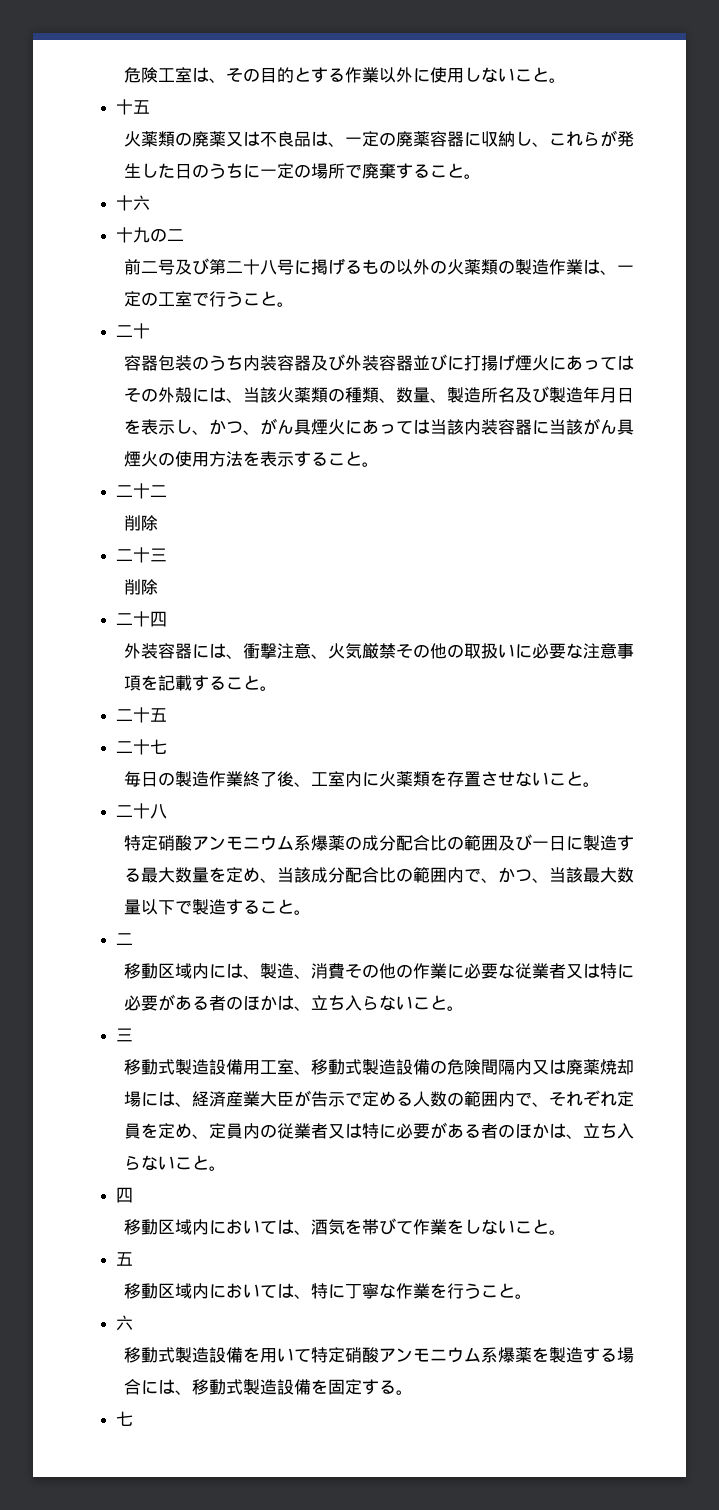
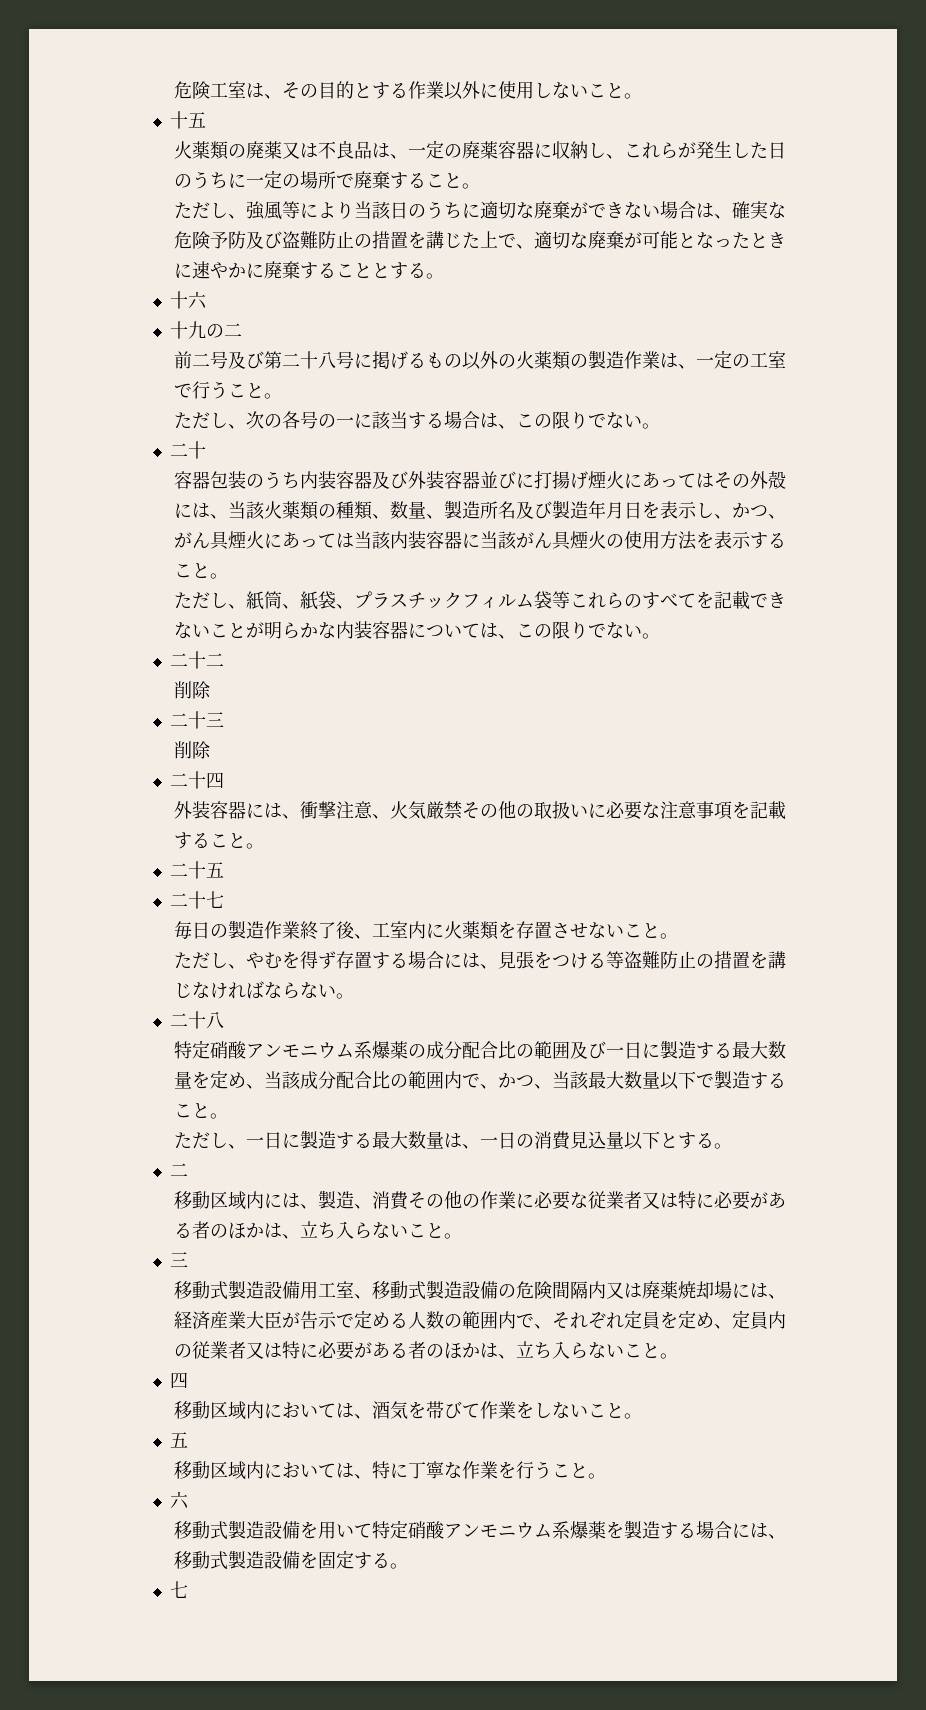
(482, 176) none -> [174,201,787,220] [174,231,787,249] [174,261,445,279] // ただし、強風等により当該日のうちに適切な廃棄ができない場合は、確実な危険予防及び盗難防止の措置を講じた上で、適切な廃棄が可能となったときに速やかに廃棄することとする。
(295, 304) none -> [174,411,661,430] // ただし、次の各号の一に該当する場合は、この限りでない。
(380, 464) none -> [174,591,787,610] [174,621,661,639] // ただし、紙筒、紙袋、プラスチックフィルム袋等これらのすべてを記載できないことが明らかな内装容器については、この限りでない。
(601, 784) none -> [174,951,787,969] [174,981,355,999] // ただし、やむを得ず存置する場合には、見張をつける等盗難防止の措置を講じなければならない。
(312, 912) none -> [174,1130,733,1150] // ただし、一日に製造する最大数量は、一日の消費見込量以下とする。

